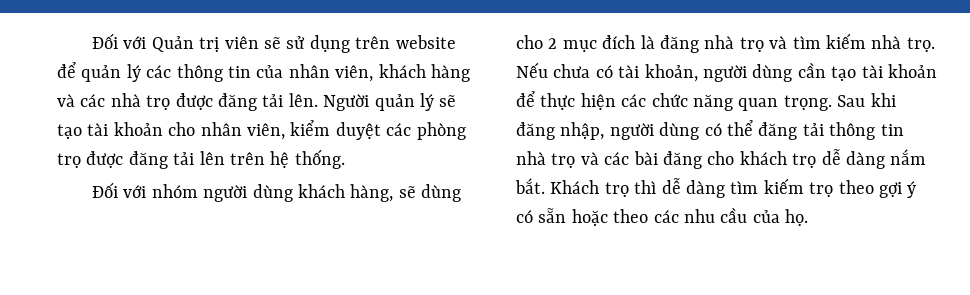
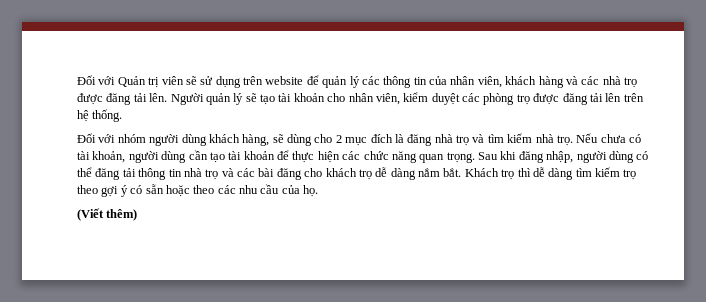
(809, 217) none -> [77,208,138,221] // (Viết thêm)

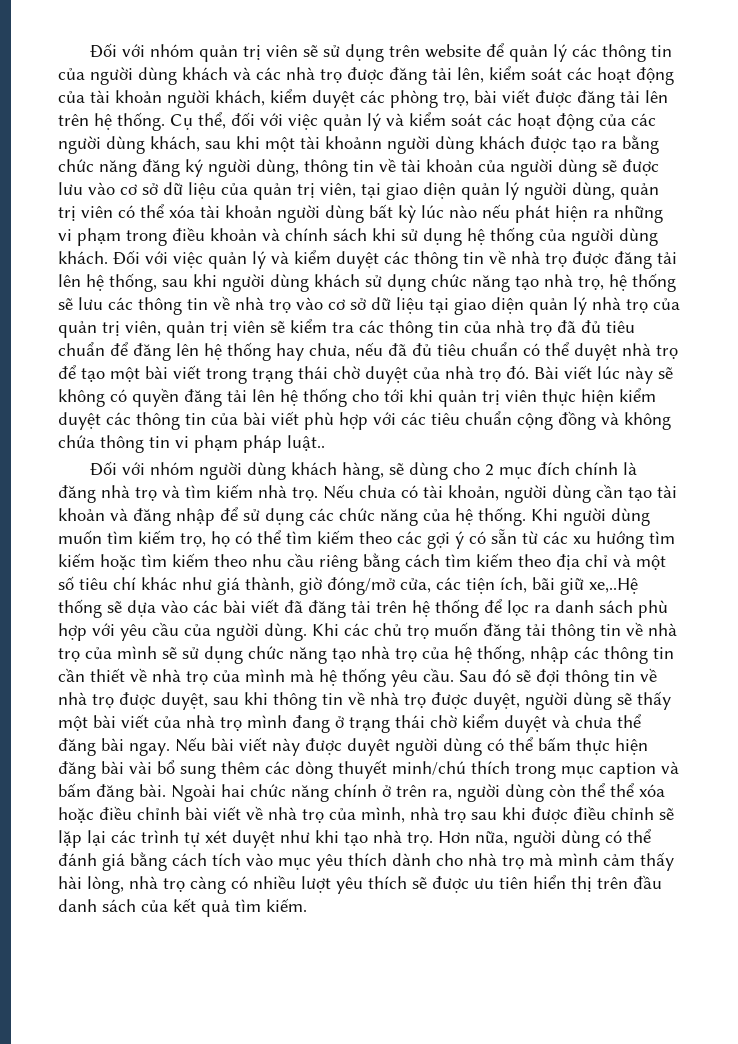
[77,75,146,87] Đối với Quản -> [90,43,239,62] Đối với nhóm quản
[450,76,564,88] nhân viên, khách hàng -> [90,67,228,85] người dùng khách
[149,93,400,105] lên. Người quản lý sẽ tạo tài khoản cho nhân viên, -> [457,66,674,85] [58,90,265,108] lên, kiểm soát các hoạt động của tài khoản người khách,
[516,94,530,105] trọ -> [443,89,530,106] trọ, bài viết
(123, 115) none -> [170,112,656,131] [58,135,659,154] [58,158,659,177] [58,182,659,200] [58,204,663,223] [58,227,658,246] [58,250,677,269] [58,273,676,292] [58,296,680,315] [58,319,635,338] [58,342,678,361] [58,365,673,384] [58,388,656,407] [58,411,671,430] [58,435,325,453] Cụ thể, đối với việc quản lý và kiểm soát các hoạt động của các người dùng khách, sau khi một tài khoảnn người dùng khách được tạo ra bằng chức năng đăng ký người dùng, thông tin về tài khoản của người dùng sẽ được lưu vào cơ sở dữ liệu của quản trị viên, tại giao diện quản lý người dùng, quản trị viên có thể xóa tài khoản người dùng bất kỳ lúc nào nếu phát hiện ra những vi phạm trong điều khoản và chính sách khi sử dụng hệ thống của người dùng khách. Đối với việc quản lý và kiểm duyệt các thông tin về nhà trọ được đăng tải lên hệ thống, sau khi người dùng khách sử dụng chức năng tạo nhà trọ, hệ thống sẽ lưu các thông tin về nhà trọ vào cơ sở dữ liệu tại giao diện quản lý nhà trọ của quản trị viên, quản trị viên sẽ kiểm tra các thông tin của nhà trọ đã đủ tiêu chuẩn để đăng lên hệ thống hay chưa, nếu đã đủ tiêu chuẩn có thể duyệt nhà trọ để tạo một bài viết trong trạng thái chờ duyệt của nhà trọ đó. Bài viết lúc này sẽ không có quyền đăng tải lên hệ thống cho tới khi quản trị viên thực hiện kiểm duyệt các thông tin của bài viết phù hợp với các tiêu chuẩn cộng đồng và không chứa thông tin vi phạm pháp luật..
(393, 138) none -> [575,462,619,475] chính
[277,150,649,163] [77,167,637,180] [77,184,319,197] [77,208,138,221] để thực hiện các chức năng quan trọng. Sau khi đăng nhập, người dùng có thể đăng tải thông tin nhà trọ và các bài đăng cho khách trọ dễ dàng nắm bắt. Khách trọ thì dễ dàng tìm kiếm trọ theo gợi ý có sẵn hoặc theo các nhu cầu của họ. // (Viết thêm) -> [110,507,650,526] [58,529,675,549] [58,553,666,572] [58,576,638,595] [58,599,668,618] [58,622,677,641] [58,645,674,664] [58,668,657,687] [58,691,671,710] [58,714,641,733] [58,737,648,756] [58,760,679,779] [58,783,665,802] [58,806,674,824] [58,829,651,848] [58,852,674,871] [58,875,662,894] [58,898,307,917] và đăng nhập để sử dụng các chức năng của hệ thống. Khi người dùng muốn tìm kiếm trọ, họ có thể tìm kiếm theo các gợi ý có sẵn từ các xu hướng tìm kiếm hoặc tìm kiếm theo nhu cầu riêng bằng cách tìm kiếm theo địa chỉ và một số tiêu chí khác như giá thành, giờ đóng/mở cửa, các tiện ích, bãi giữ xe,..Hệ thống sẽ dựa vào các bài viết đã đăng tải trên hệ thống để lọc ra danh sách phù hợp với yêu cầu của người dùng. Khi các chủ trọ muốn đăng tải thông tin về nhà trọ của mình sẽ sử dụng chức năng tạo nhà trọ của hệ thống, nhập các thông tin cần thiết về nhà trọ của mình mà hệ thống yêu cầu. Sau đó sẽ đợi thông tin về nhà trọ được duyệt, sau khi thông tin về nhà trọ được duyệt, người dùng sẽ thấy một bài viết của nhà trọ mình đang ở trạng thái chờ kiểm duyệt và chưa thể đăng bài ngay. Nếu bài viết này được duyêt người dùng có thể bấm thực hiện đăng bài vài bổ sung thêm các dòng thuyết minh/chú thích trong mục caption và bấm đăng bài. Ngoài hai chức năng chính ở trên ra, người dùng còn thể thể xóa hoặc điều chỉnh bài viết về nhà trọ của mình, nhà trọ sau khi được điều chỉnh sẽ lặp lại các trình tự xét duyệt như khi tạo nhà trọ. Hơn nữa, người dùng có thể đánh giá bằng cách tích vào mục yêu thích dành cho nhà trọ mà mình cảm thấy hài lòng, nhà trọ càng có nhiều lượt yêu thích sẽ được ưu tiên hiển thị trên đầu danh sách của kết quả tìm kiếm.

